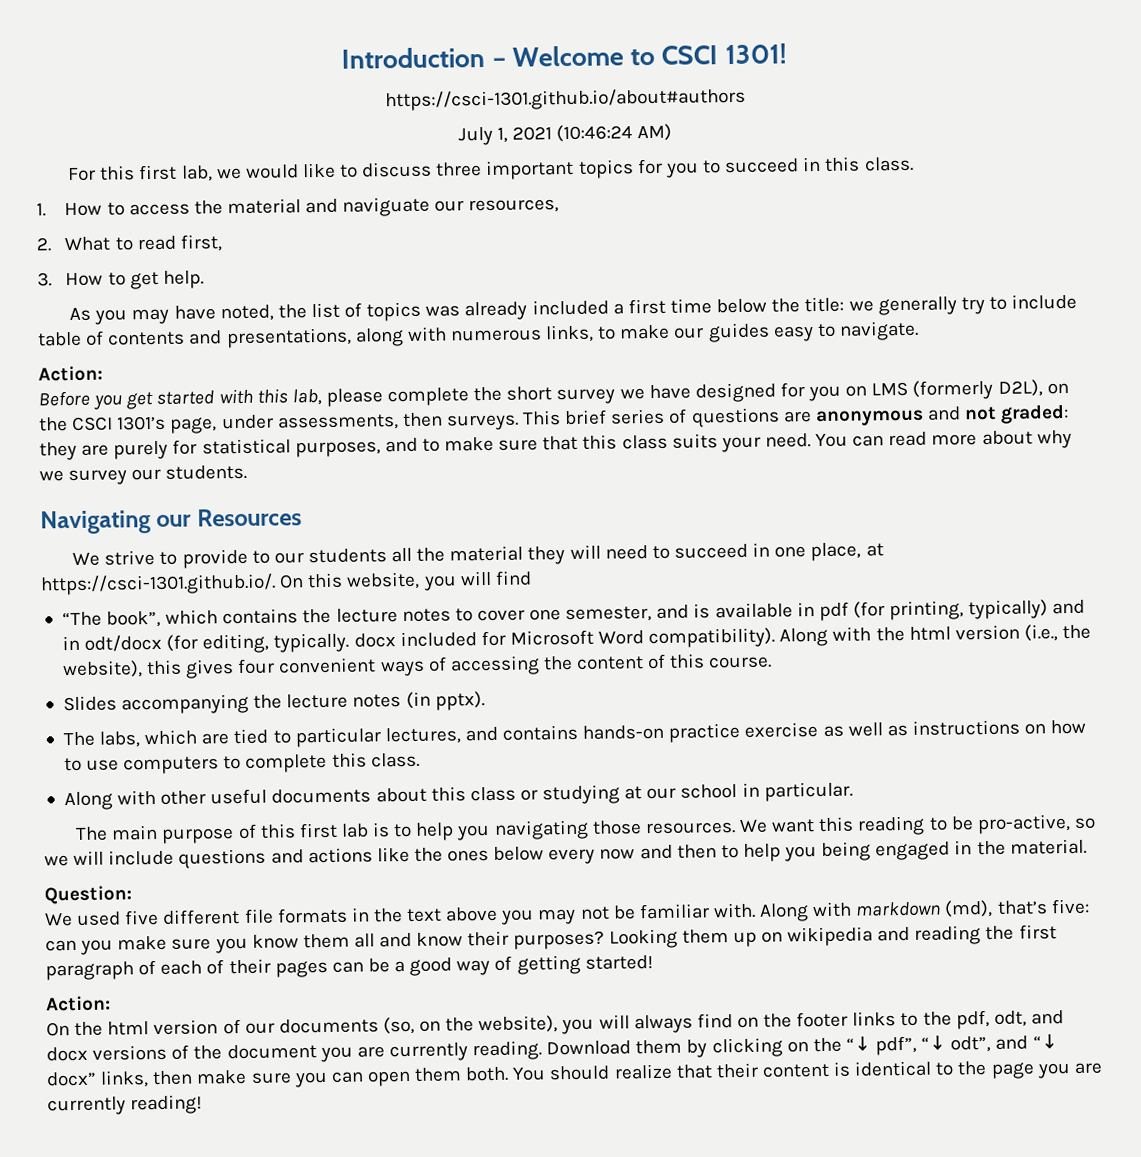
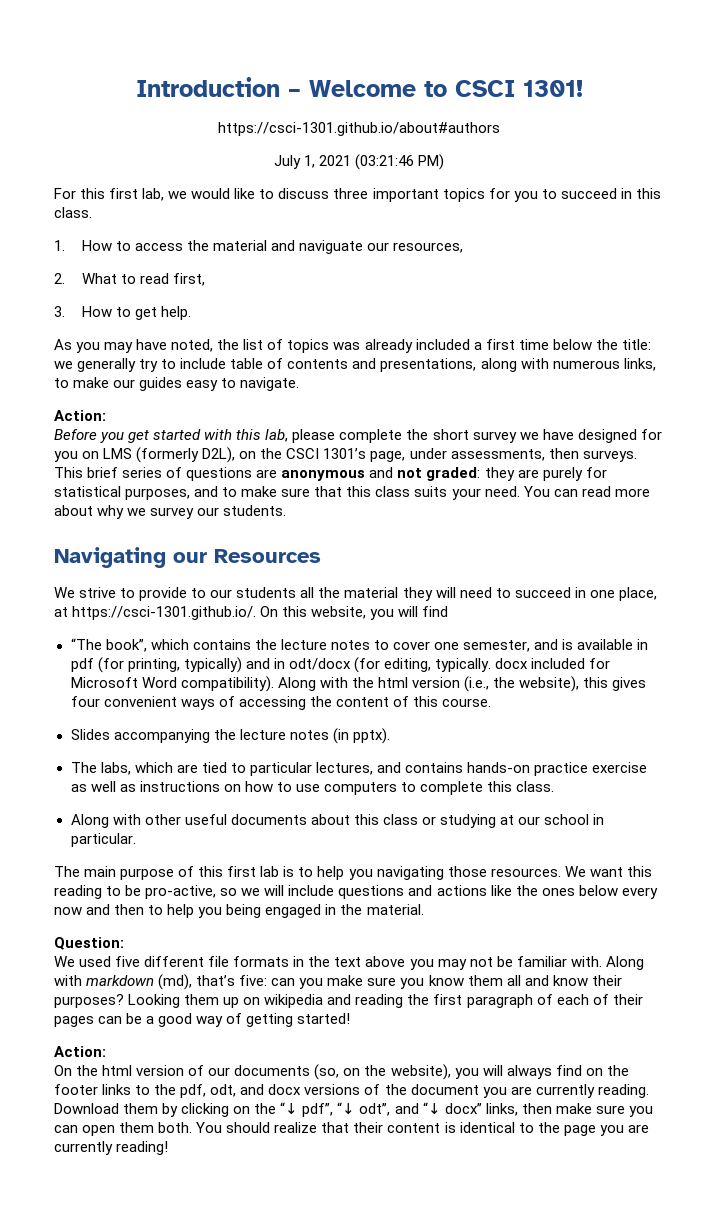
[556,123,673,143] (10:46:24 AM) -> [355,154,445,170] (03:21:46 PM)

